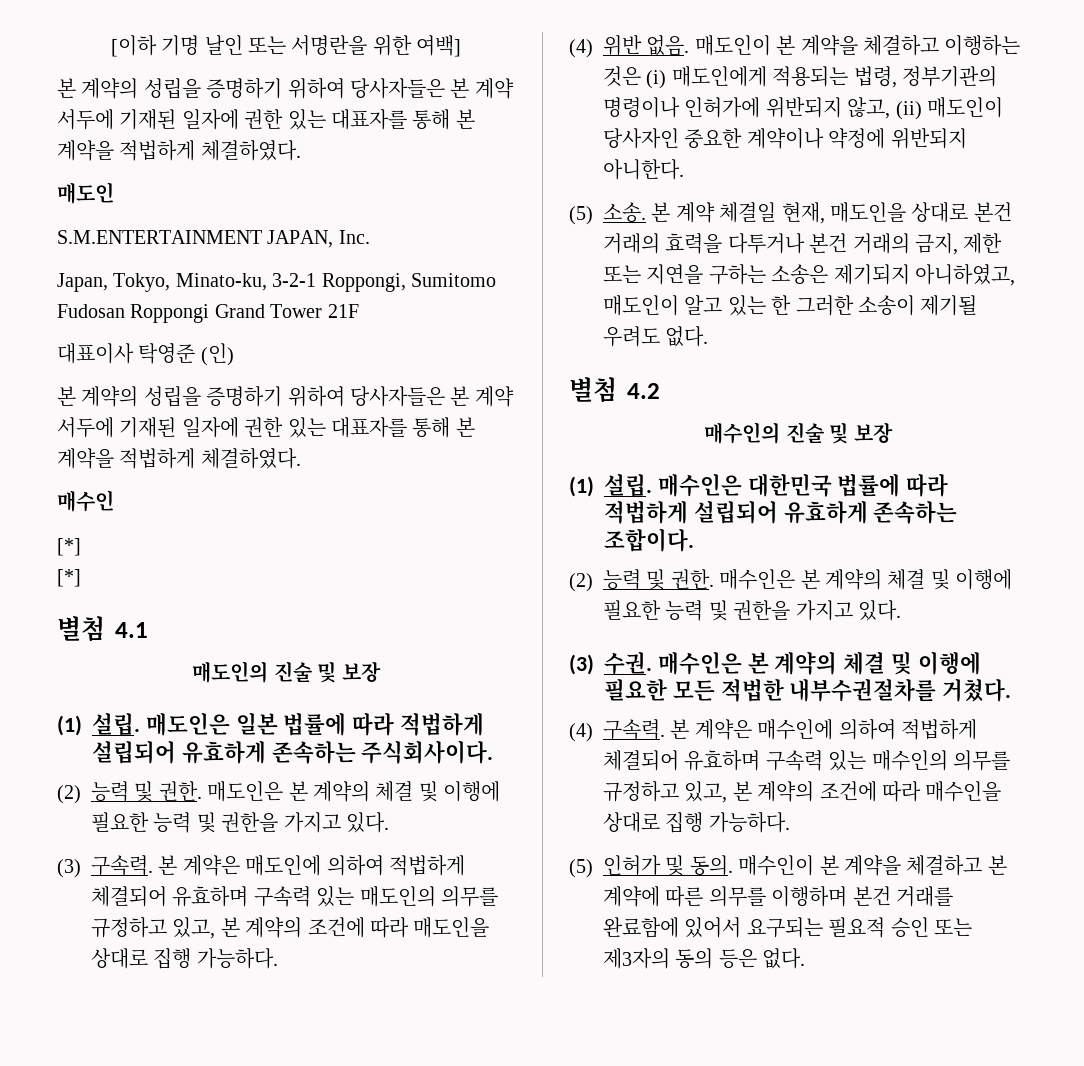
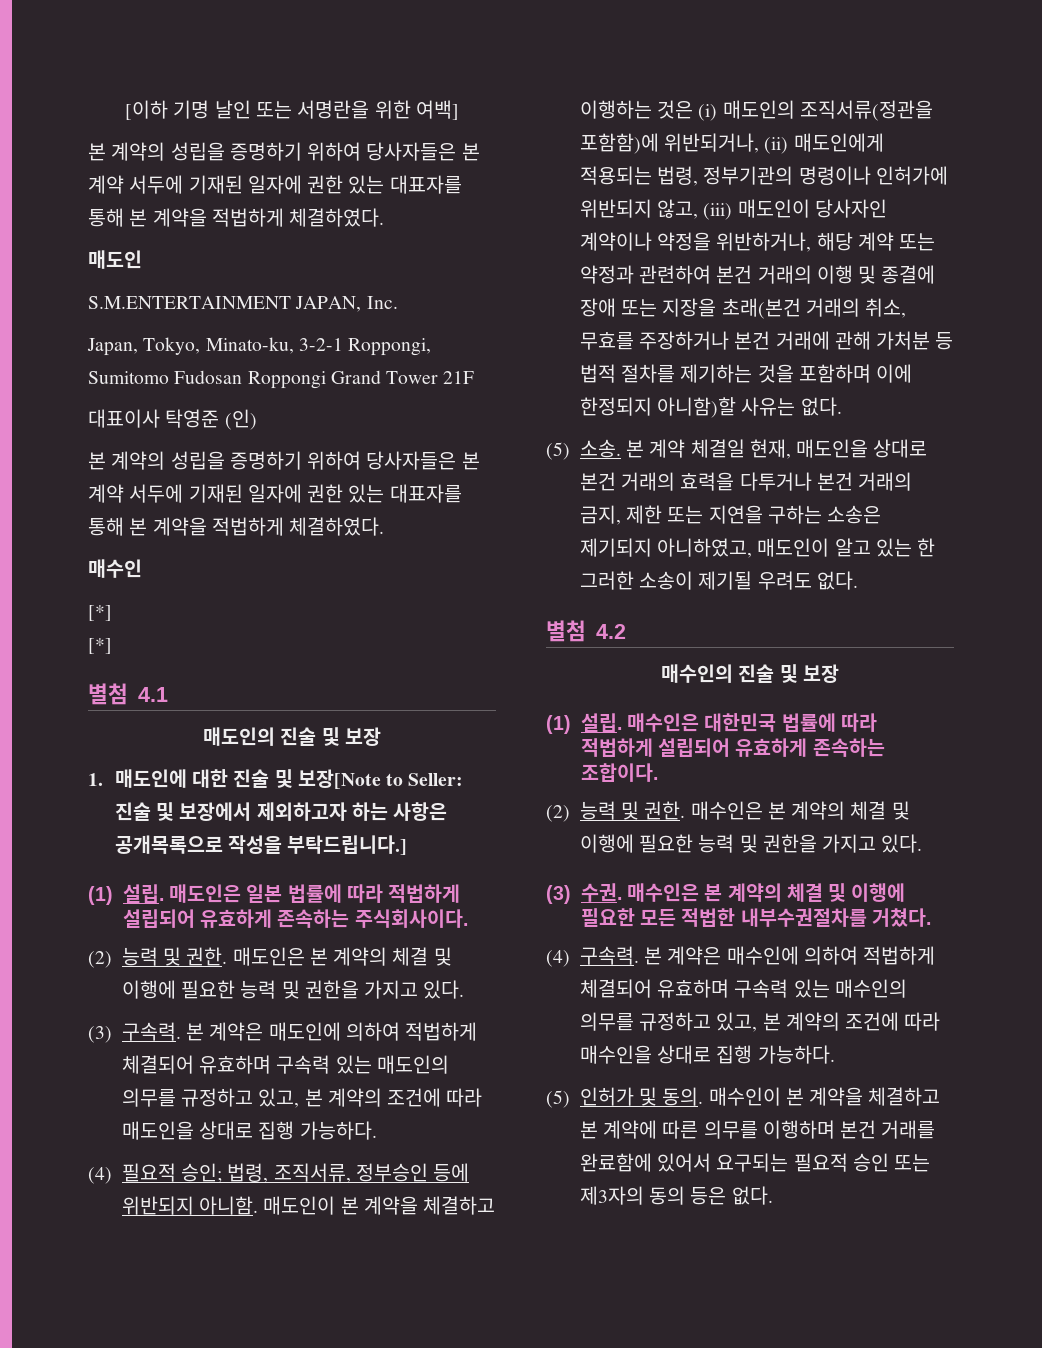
(381, 671) none -> [88,769,464,789] [114,802,448,821] [114,835,408,855] // 1. 매도인에 대한 진술 및 보장[Note to Seller: 진술 및 보장에서 제외하고자 하는 사항은 공개목록으로 작성을 부탁드립니다.]
[603,35,690,56] 위반 없음. -> [121,1163,470,1183] [121,1196,259,1215] 필요적 승인; 법령, 조직서류, 정부승인 등에 위반되지 아니함.
(667, 79) none -> [722,100,933,121] [579,133,789,154] 매도인의 조직서류(정관을 포함함)에 위반되거나, (ii)
[895,101,922,120] (ii) -> [703,203,733,220] (iii)
[684,128,967,149] [603,159,684,180] 중요한 계약이나 약정에 위반되지 아니한다. -> [579,232,936,252] [579,265,936,284] [579,298,907,319] [579,331,954,350] [579,364,913,383] [579,397,842,418] 계약이나 약정을 위반하거나, 해당 계약 또는 약정과 관련하여 본건 거래의 이행 및 종결에 장애 또는 지장을 초래(본건 거래의 취소, 무효를 주장하거나 본건 거래에 관해 가처분 등 법적 절차를 제기하는 것을 포함하며 이에 한정되지 아니함)할 사유는 없다.

